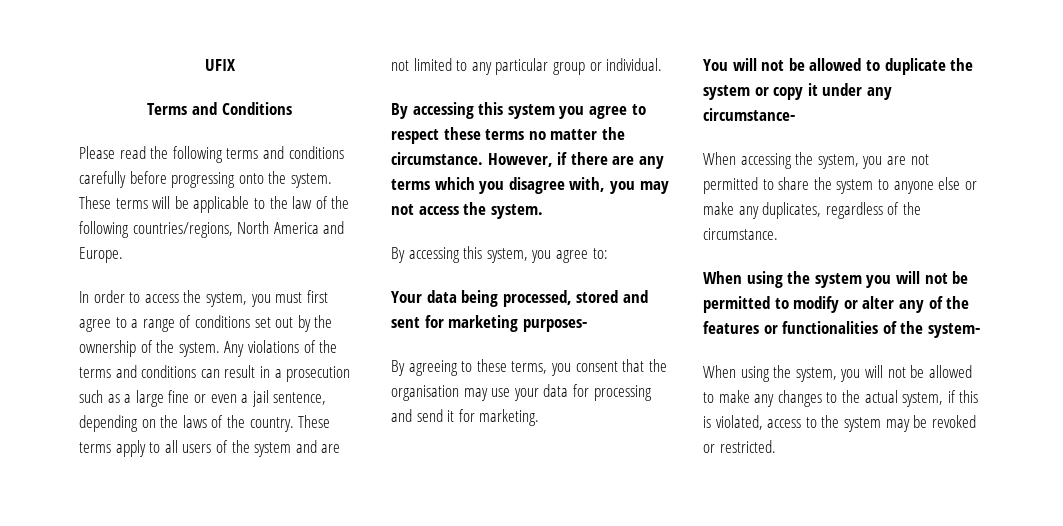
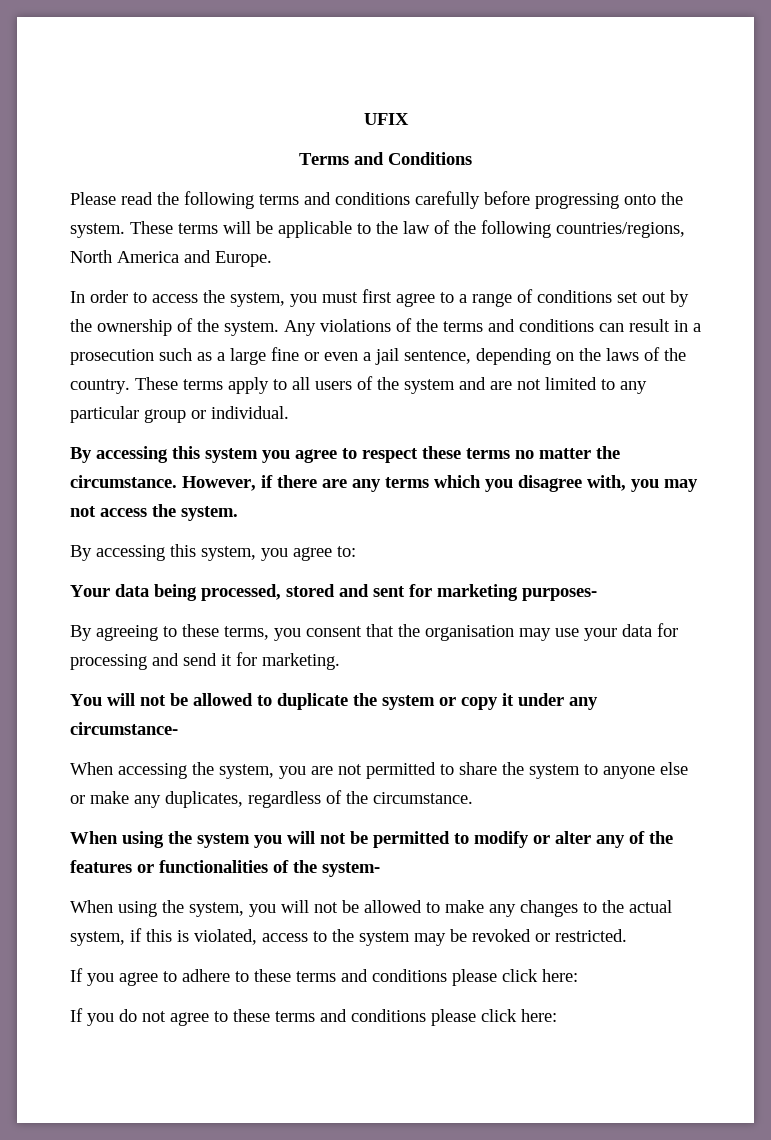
(776, 446) none -> [70,968,578,986] [70,1008,557,1026] // If you agree to adhere to these terms and conditions please click here: // If you do not agree to these terms and conditions please click here:

